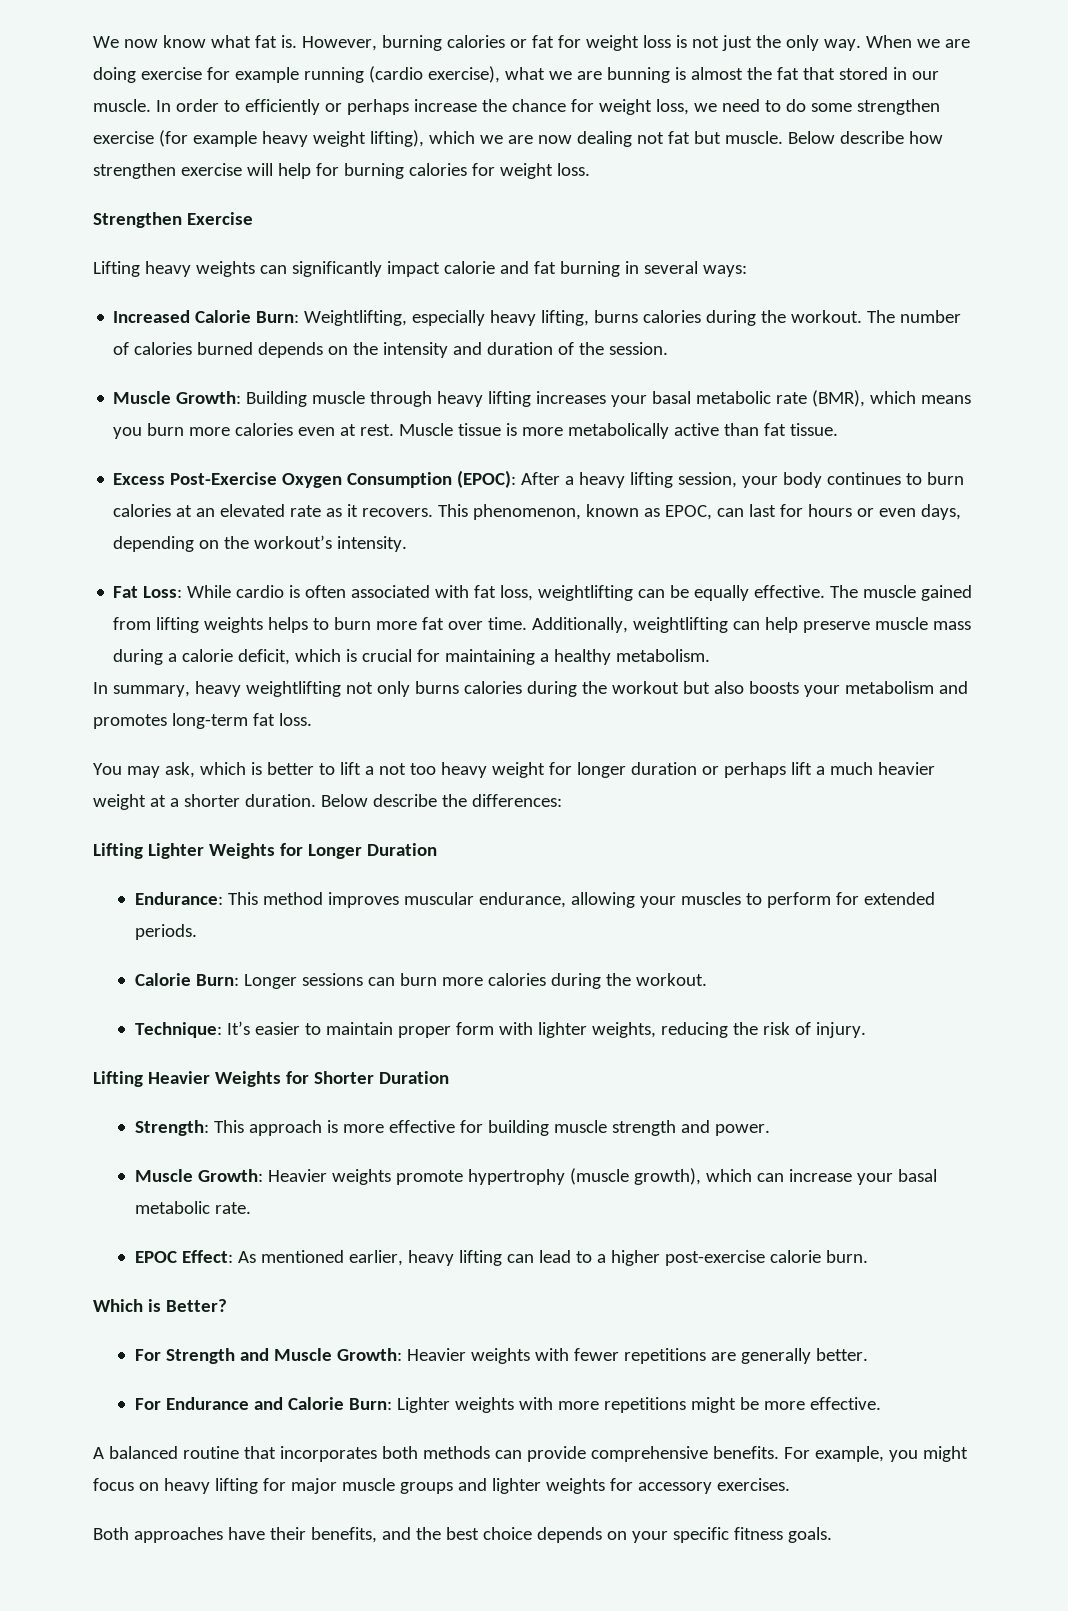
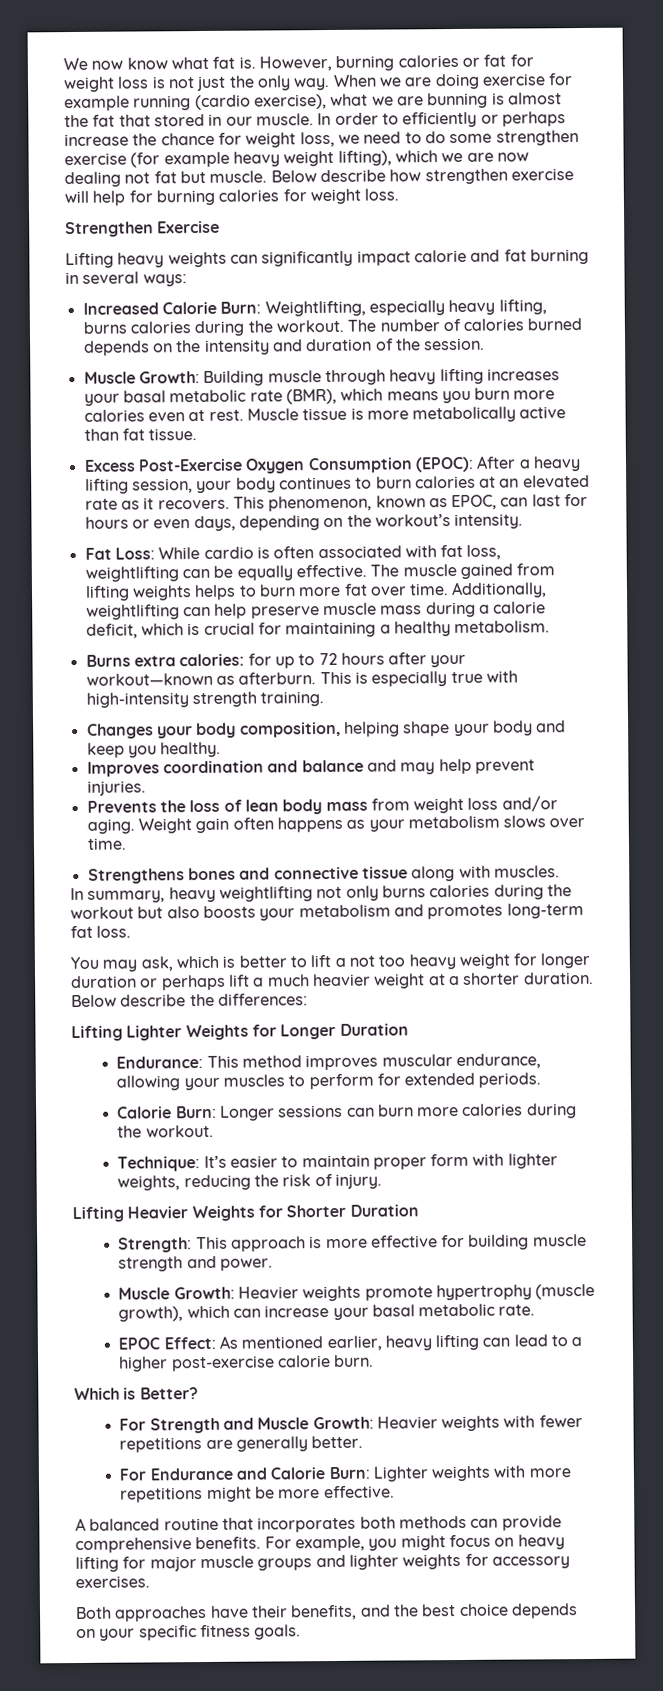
(711, 655) none -> [85,652,467,669] [85,670,518,687] [85,691,325,708] [86,720,567,739] [86,741,222,758] [86,758,535,777] [86,780,146,796] [86,795,558,815] [86,815,586,834] [86,837,127,850] [87,865,560,884] // Burns extra calories: for up to 72 hours after your workout—known as afterburn. This is especially true with high-intensity strength training. // Changes your body composition, helping shape your body and keep you healthy. // Improves coordination and balance and may help prevent injuries. // Prevents the loss of lean body mass from weight loss and/or aging. Weight gain often happens as your metabolism slows over time. // Strengthens bones and connective tissue along with muscles.

